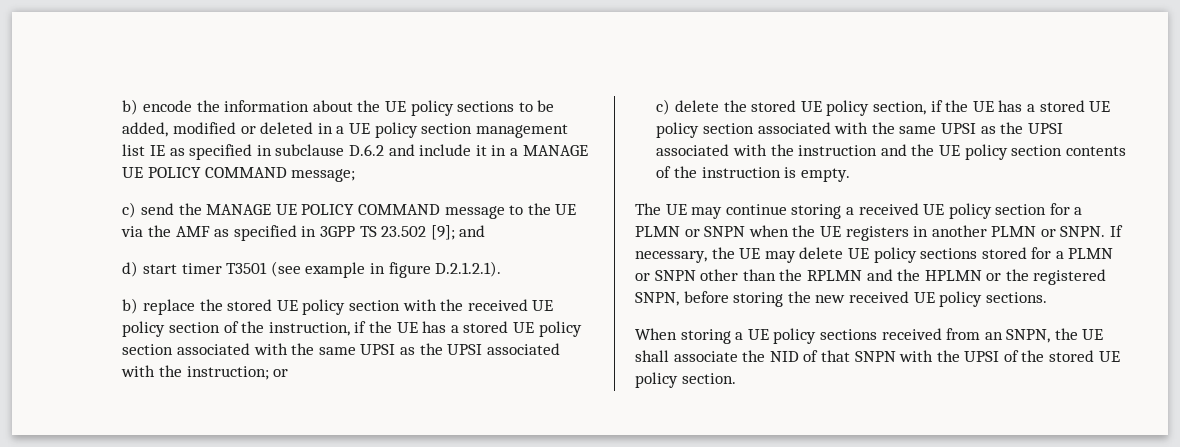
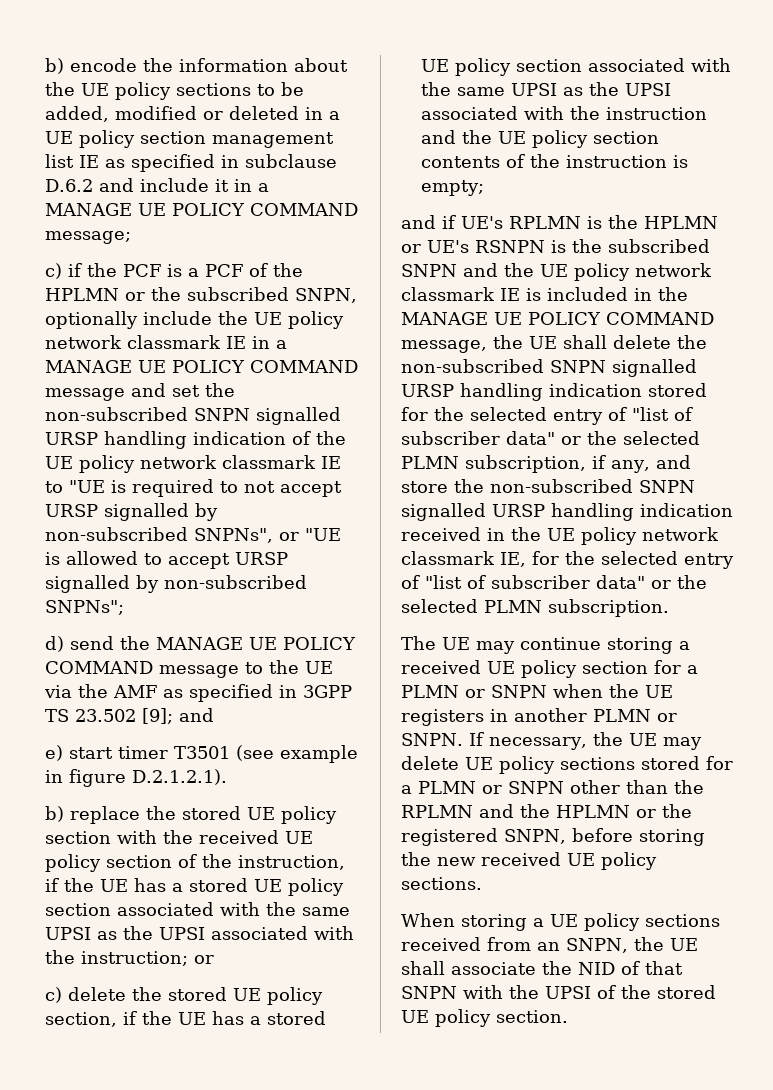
(137, 210) none -> [67,263,303,277] [44,287,357,303] [44,311,344,329] [44,335,287,349] [44,360,358,373] [44,383,235,401] [44,407,341,425] [44,431,346,449] [44,455,341,473] [44,479,342,497] [44,503,218,521] [44,527,341,543] [44,551,288,569] [44,575,307,593] [44,600,124,615] [44,636,64,652] if the PCF is a PCF of the HPLMN or the subscribed SNPN, optionally include the UE policy network classmark IE in a MANAGE UE POLICY COMMAND message and set the non-subscribed SNPN signalled URSP handling indication of the UE policy network classmark IE to "UE is required to not accept URSP signalled by non-subscribed SNPNs", or "UE is allowed to accept URSP signalled by non-subscribed SNPNs"; // d)
[122,261,139,277] d) -> [44,745,63,761] e)
[800,168,850,182] empty. -> [420,180,484,196] [401,215,718,229] [401,239,710,253] [401,263,712,281] [401,287,688,301] [401,312,714,325] [401,335,707,353] [401,359,697,377] [401,383,707,401] [401,407,693,425] [401,431,700,445] [401,455,691,473] [401,479,695,493] [401,503,733,521] [401,527,719,545] [401,551,734,569] [401,575,707,589] [401,599,669,617] empty; // and if UE's RPLMN is the HPLMN or UE's RSNPN is the subscribed SNPN and the UE policy network classmark IE is included in the MANAGE UE POLICY COMMAND message, the UE shall delete the non-subscribed SNPN signalled URSP handling indication stored for the selected entry of "list of subscriber data" or the selected PLMN subscription, if any, and store the non-subscribed SNPN signalled URSP handling indication received in the UE policy network classmark IE, for the selected entry of "list of subscriber data" or the selected PLMN subscription.

